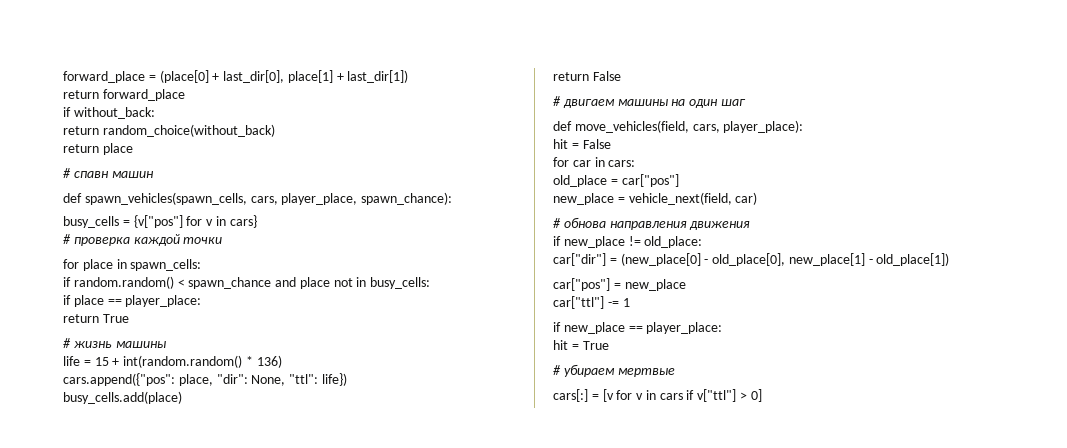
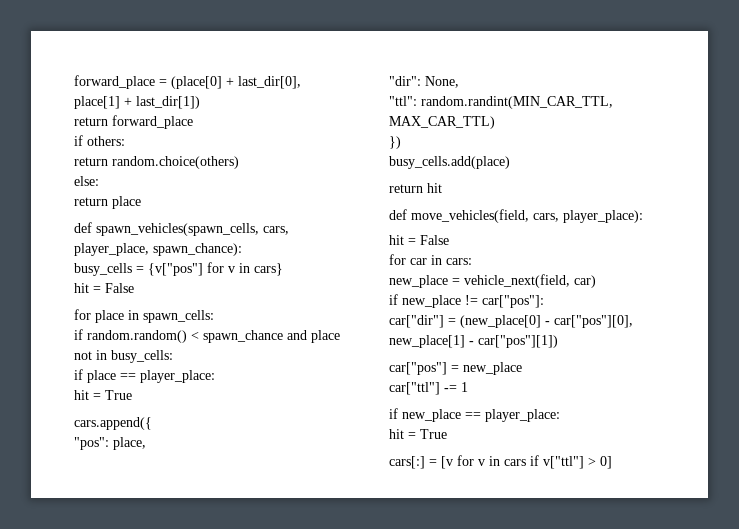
[73,107,155,119] [63,124,275,137] without_back: // return random_choice(without_back) -> [87,136,125,146] [74,156,239,169] [74,176,99,186] others: // return random.choice(others) // else:
[63,168,154,178] // # спавн машин -> (141, 202) none
[63,234,223,246] # проверка каждой точки -> [74,283,134,293] hit = False
[63,314,129,323] [63,338,166,348] [63,355,282,368] [63,373,347,386] [63,391,182,404] [553,71,621,81] [553,96,746,108] return True // # жизнь машины // life = 15 + int(random.random() * 136) // cars.append({"pos": place, "dir": None, "ttl": life}) // busy_cells.add(place) // return False // # двигаем машины на один шаг -> [74,390,132,400] [74,417,152,430] [74,437,146,450] [389,76,459,88] [389,96,613,109] [389,116,495,129] [389,136,401,149] [389,156,510,169] [389,183,442,193] hit = True // cars.append({ // "pos": place, // "dir": None, // "ttl": random.randint(MIN_CAR_TTL, MAX_CAR_TTL) // }) // busy_cells.add(place) // return hit
[553,174,679,187] // old_place = car["pos"] -> (472, 261) none
[553,217,751,230] // # обнова направления движения -> (596, 281) none
[644,236,703,248] old_place: -> [482,295,544,308] car["pos"]:
[712,253,786,266] old_place[0], -> [554,315,633,328] car["pos"][0],
[876,253,950,266] old_place[1]) -> [478,335,558,348] car["pos"][1])
[553,364,675,377] // # убираем мертвые -> (447, 434) none

